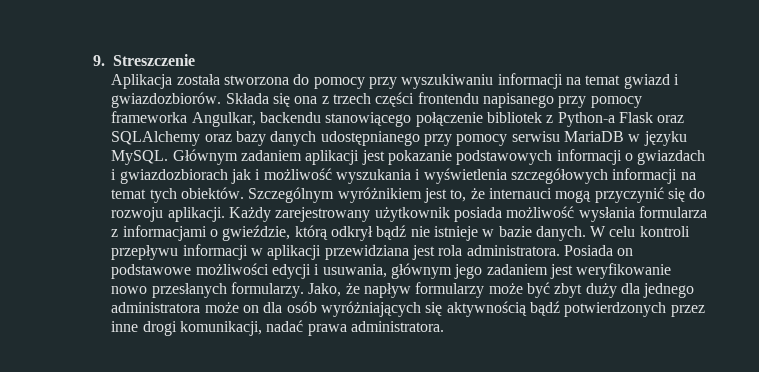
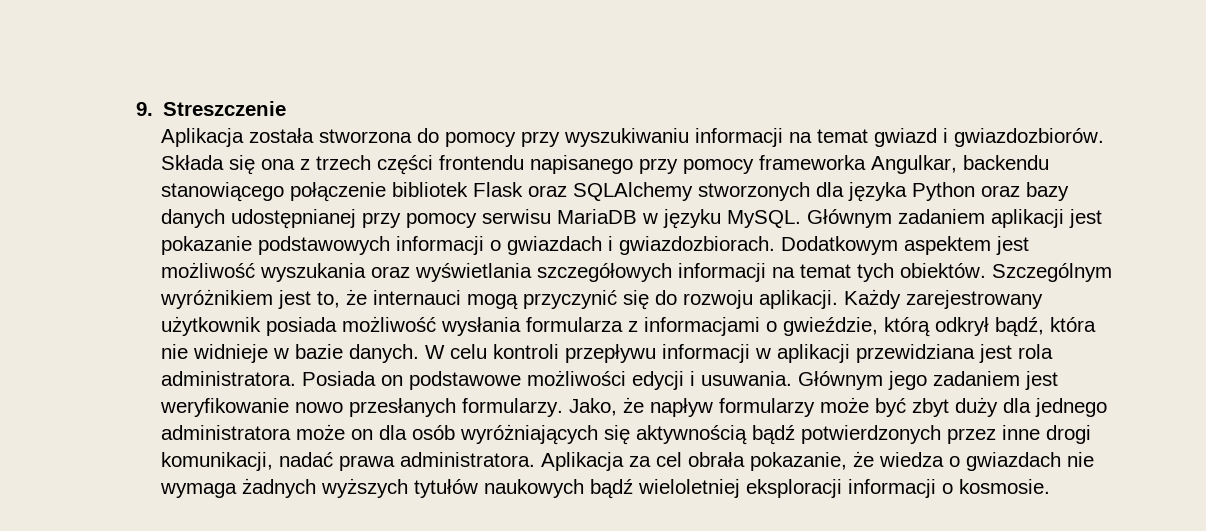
[546,112,615,127] z Python-a -> (468, 189) none
(201, 138) none -> [697,182,975,202] stworzonych dla języka Python
[320,131,420,146] udostępnianego -> [230,209,356,229] udostępnianej
[119,168,507,184] gwiazdozbiorach jak i możliwość wyszukania i wyświetlenia -> [618,236,1029,255] [160,262,532,282] gwiazdozbiorach. Dodatkowym aspektem jest możliwość wyszukania oraz wyświetlania
[376,225,478,241] bądź nie istnieje -> [994,317,1096,337] [160,344,268,363] bądź, która nie widnieje
[322,263,452,279] usuwania, głównym -> [700,371,883,390] usuwania. Głównym
(444, 326) none -> [540,451,1094,471] [159,478,1050,499] Aplikacja za cel obrała pokazanie, że wiedza o gwiazdach nie wymaga żadnych wyższych tytułów naukowych bądź wieloletniej eksploracji informacji o kosmosie.

